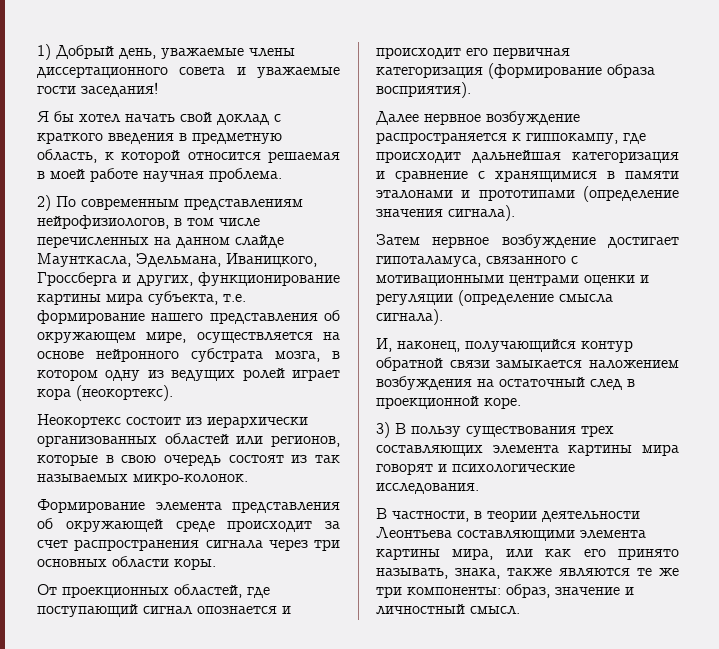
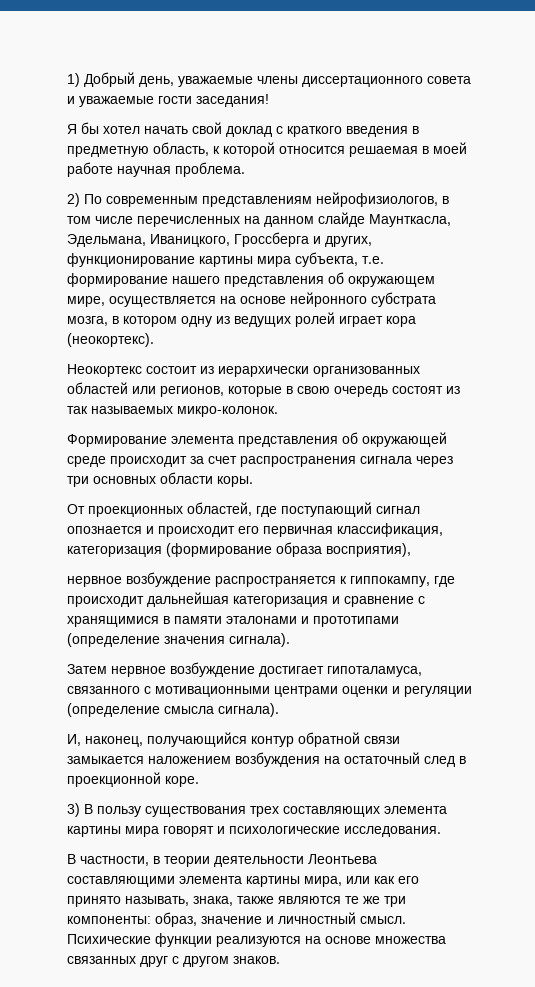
(570, 53) none -> [337,523,443,537] классификация,
[376,82,471,98] [376,111,419,125] восприятия). // Далее -> [326,543,411,557] восприятия), //
(520, 610) none -> [67,933,446,947] [67,956,280,967] Психические функции реализуются на основе множества связанных друг с другом знаков.

